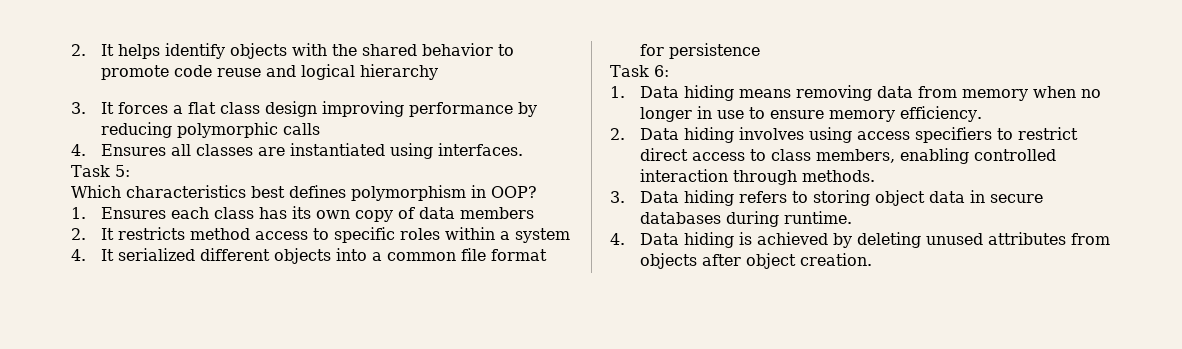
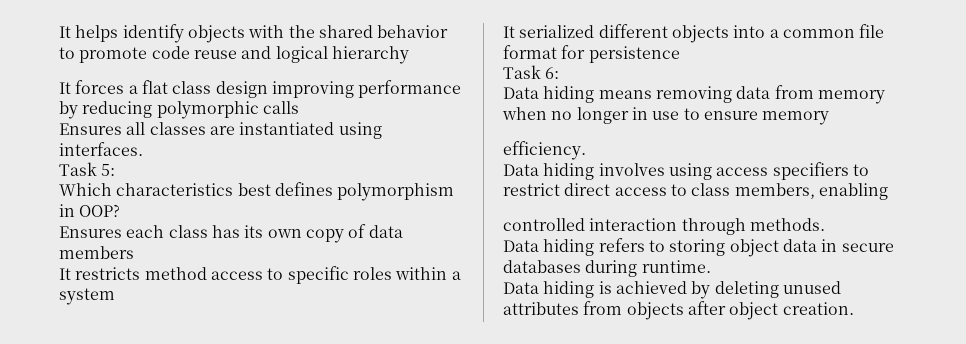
[71,44,86,56] 2. -> (59, 32) none
[71,102,86,114] 3. -> (409, 55) none
[71,144,86,156] 4. -> (299, 107) none
[71,207,86,219] 1. -> (121, 210) none
[71,228,86,240] 2. -> (134, 252) none
[71,249,86,261] 4. -> (115, 296) none
[610,86,625,98] 1. -> (560, 73) none
(895, 116) none -> (830, 118) //
[610,128,625,140] 2. -> (586, 150) none
(969, 156) none -> (888, 191) //
[610,191,625,203] 3. -> (825, 224) none
[610,233,625,245] 4. -> (711, 266) none

